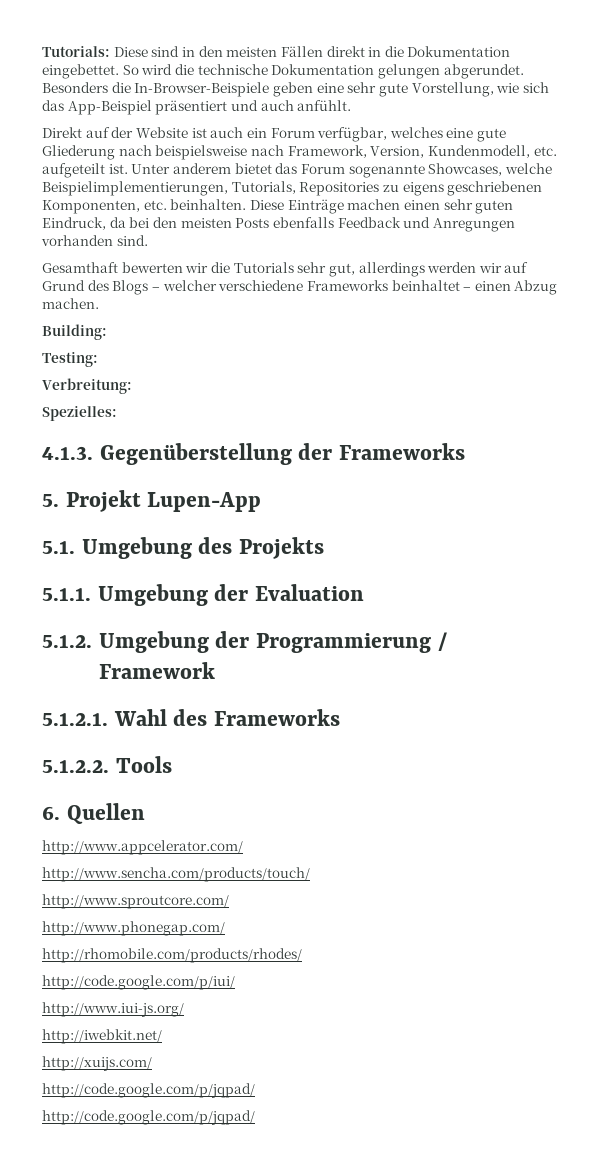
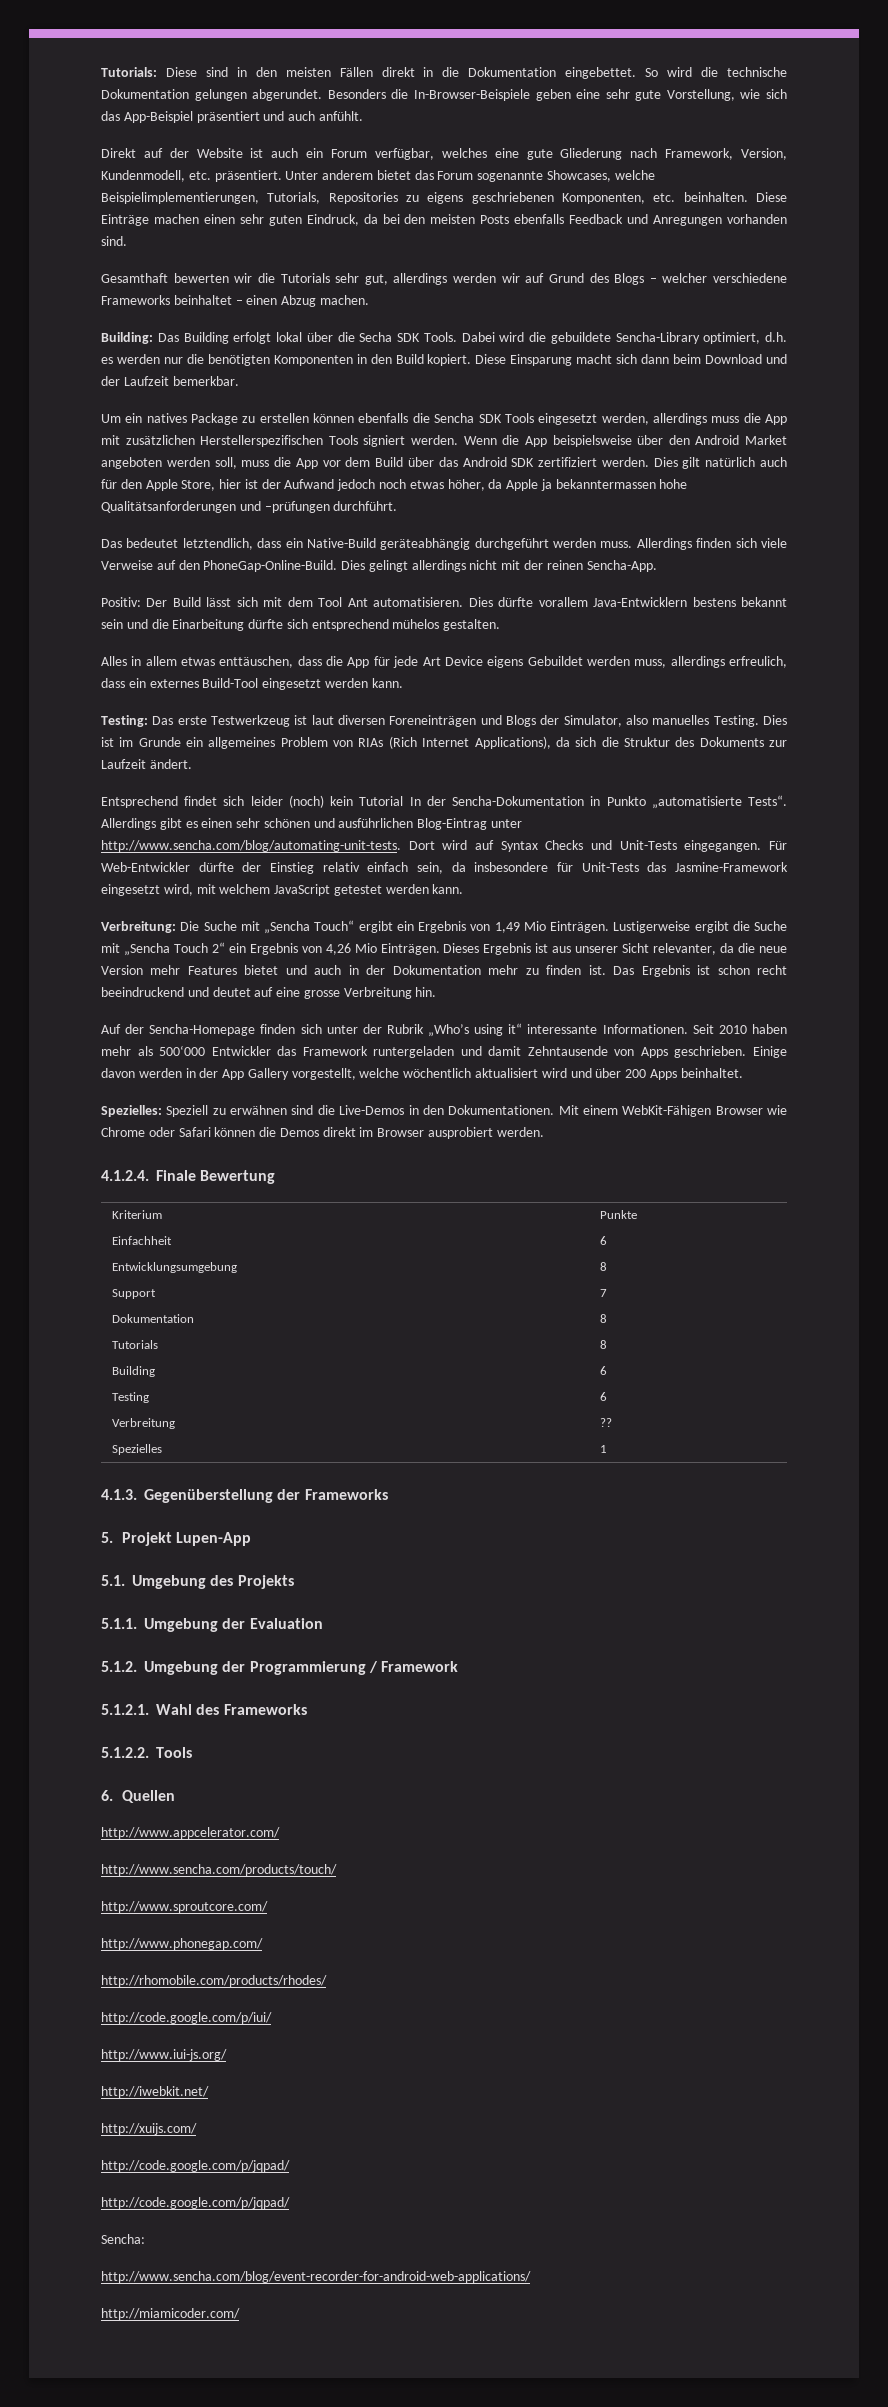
[155,145,284,160] beispielsweise nach -> (658, 153) none
[42,163,128,178] aufgeteilt ist. -> [214,170,282,182] präsentiert.
[42,352,98,367] [42,378,132,394] [42,406,117,421] // Testing: // Verbreitung: // Spezielles: -> [157,332,787,344] [101,354,788,366] [101,376,239,386] [101,413,788,425] [101,435,788,447] [101,457,788,469] [101,479,688,491] [101,501,398,513] [101,538,787,550] [101,560,657,572] [101,597,787,607] [101,619,501,631] [101,656,788,668] [101,678,403,690] [101,715,787,727] [101,736,788,749] [101,759,192,769] [101,795,787,809] [101,818,523,830] [101,840,787,852] [101,862,788,874] [101,884,464,896] [101,920,787,934] [101,942,787,956] [101,965,788,977] [101,987,437,999] [101,1023,787,1037] [101,1045,788,1058] [101,1068,743,1080] [101,1105,787,1117] [101,1127,544,1139] [101,1170,276,1184] [111,1210,162,1219] [599,1210,637,1219] [111,1236,172,1245] [599,1236,607,1245] [111,1262,237,1273] [599,1262,607,1271] [111,1289,156,1299] [599,1289,607,1297] [111,1314,194,1323] [599,1314,607,1323] [111,1340,158,1349] [599,1340,607,1349] [111,1366,155,1377] [599,1366,607,1375] [111,1392,149,1403] [599,1392,607,1401] [111,1418,175,1429] [599,1418,612,1427] [111,1444,162,1455] [599,1445,607,1453] Das Building erfolgt lokal über die Secha SDK Tools. Dabei wird die gebuildete Sencha-Library optimiert, d.h. es werden nur die benötigten Komponenten in den Build kopiert. Diese Einsparung macht sich dann beim Download und der Laufzeit bemerkbar. // Um ein natives Package zu erstellen können ebenfalls die Sencha SDK Tools eingesetzt werden, allerdings muss die App mit zusätzlichen Herstellerspezifischen Tools signiert werden. Wenn die App beispielsweise über den Android Market angeboten werden soll, muss die App vor dem Build über das Android SDK zertifiziert werden. Dies gilt natürlich auch für den Apple Store, hier ist der Aufwand jedoch noch etwas höher, da Apple ja bekanntermassen hohe Qualitätsanforderungen und –prüfungen durchführt. // Das bedeutet letztendlich, dass ein Native-Build geräteabhängig durchgeführt werden muss. Allerdings finden sich viele Verweise auf den PhoneGap-Online-Build. Dies gelingt allerdings nicht mit der reinen Sencha-App. // Positiv: Der Build lässt sich mit dem Tool Ant automatisieren. Dies dürfte vorallem Java-Entwicklern bestens bekannt sein und die Einarbeitung dürfte sich entsprechend mühelos gestalten. // Alles in allem etwas enttäuschen, dass die App für jede Art Device eigens Gebuildet werden muss, allerdings erfreulich, dass ein externes Build-Tool eingesetzt werden kann. // Testing: Das erste Testwerkzeug ist laut diversen Foreneinträgen und Blogs der Simulator, also manuelles Testing. Dies ist im Grunde ein allgemeines Problem von RIAs (Rich Internet Applications), da sich die Struktur des Dokuments zur Laufzeit ändert. // Entsprechend findet sich leider (noch) kein Tutorial In der Sencha-Dokumentation in Punkto „automatisierte Tests“. Allerdings gibt es einen sehr schönen und ausführlichen Blog-Eintrag unter http://www.sencha.com/blog/automating-unit-tests. Dort wird auf Syntax Checks und Unit-Tests eingegangen. Für Web-Entwickler dürfte der Einstieg relativ einfach sein, da insbesondere für Unit-Tests das Jasmine-Framework eingesetzt wird, mit welchem JavaScript getestet werden kann. // Verbreitung: Die Suche mit „Sencha Touch“ ergibt ein Ergebnis von 1,49 Mio Einträgen. Lustigerweise ergibt die Suche mit „Sencha Touch 2“ ein Ergebnis von 4,26 Mio Einträgen. Dieses Ergebnis ist aus unserer Sicht relevanter, da die neue Version mehr Features bietet und auch in der Dokumentation mehr zu finden ist. Das Ergebnis ist schon recht beeindruckend und deutet auf eine grosse Verbreitung hin. // Auf der Sencha-Homepage finden sich unter der Rubrik „Who’s using it“ interessante Informationen. Seit 2010 haben mehr als 500‘000 Entwickler das Framework runtergeladen und damit Zehntausende von Apps geschrieben. Einige davon werden in der App Gallery vorgestellt, welche wöchentlich aktualisiert wird und über 200 Apps beinhaltet. // Spezielles: Speziell zu erwähnen sind die Live-Demos in den Dokumentationen. Mit einem WebKit-Fähigen Browser wie Chrome oder Safari können die Demos direkt im Browser ausprobiert werden. // 4.1.2.4. Finale Bewertung // Kriterium | Punkte // Einfachheit | 6 // Entwicklungsumgebung | 8 // Support | 7 // Dokumentation | 8 // Tutorials | 8 // Building | 6 // Testing | 6 // Verbreitung | ?? // Spezielles | 1
(255, 1117) none -> [101,2234,145,2244] [101,2271,531,2283] [101,2308,240,2320] // Sencha: // http://www.sencha.com/blog/event-recorder-for-android-web-applications/ // http://miamicoder.com/

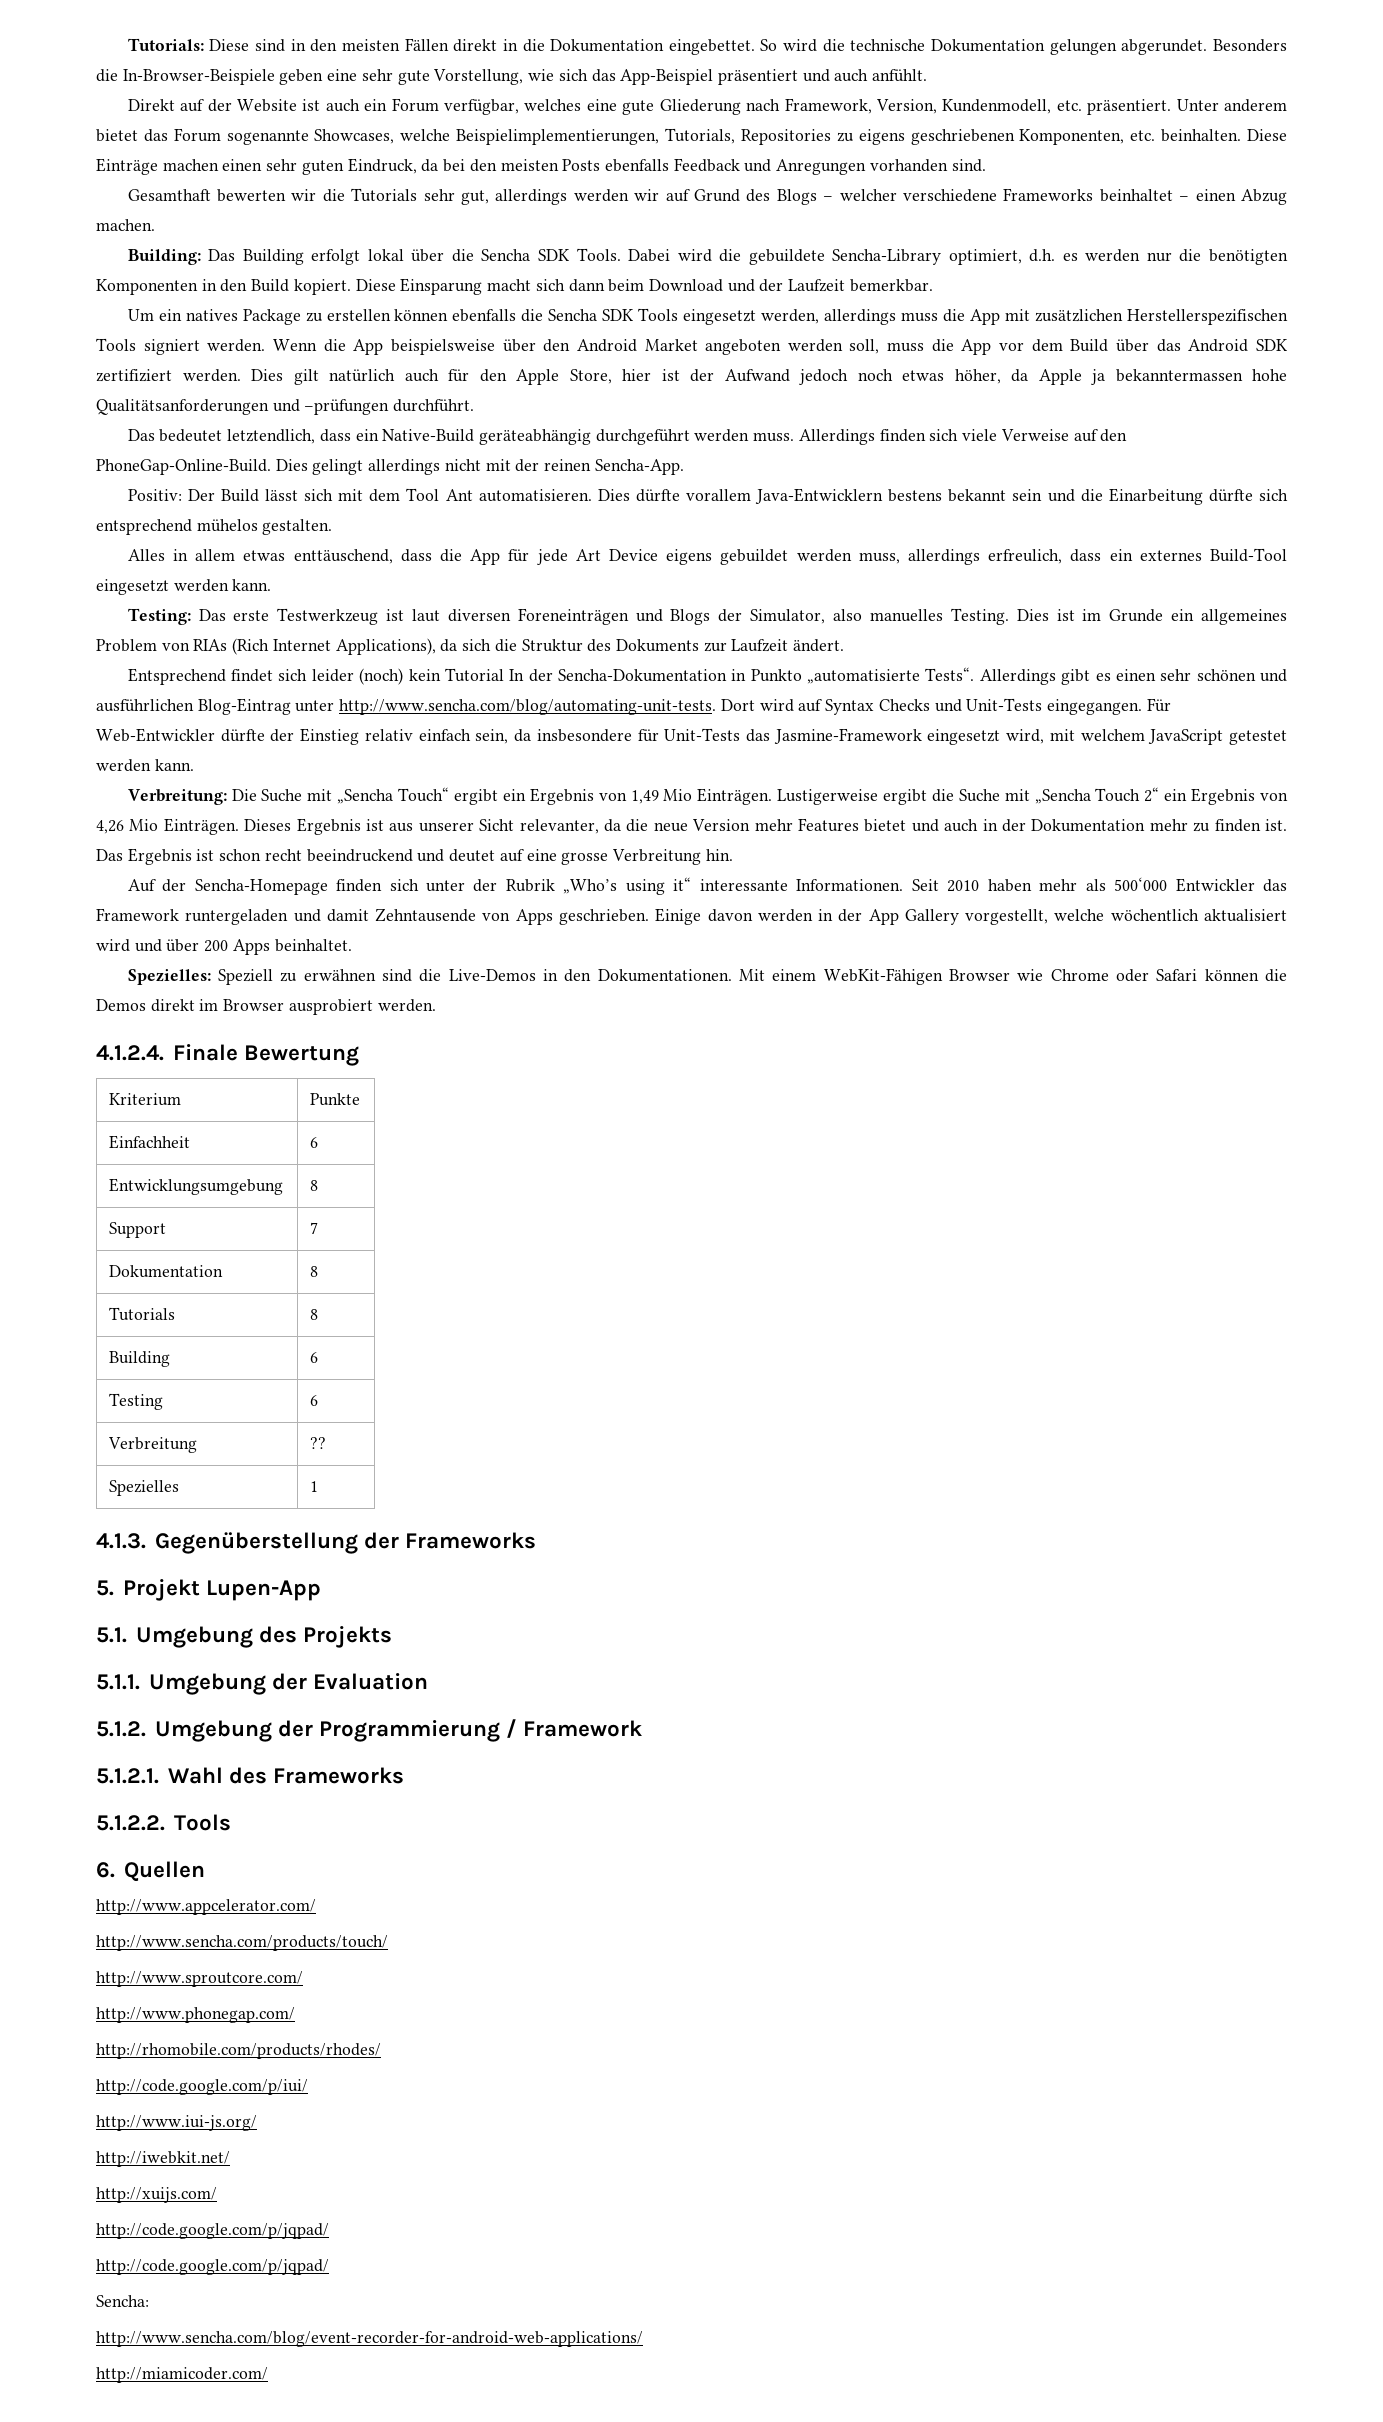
[359,332,393,342] Secha -> [481,249,531,261] Sencha
[219,656,294,668] enttäuschen, -> [293,549,393,564] enttäuschend,
[527,656,583,666] Gebuildet -> [720,549,789,565] gebuildet

